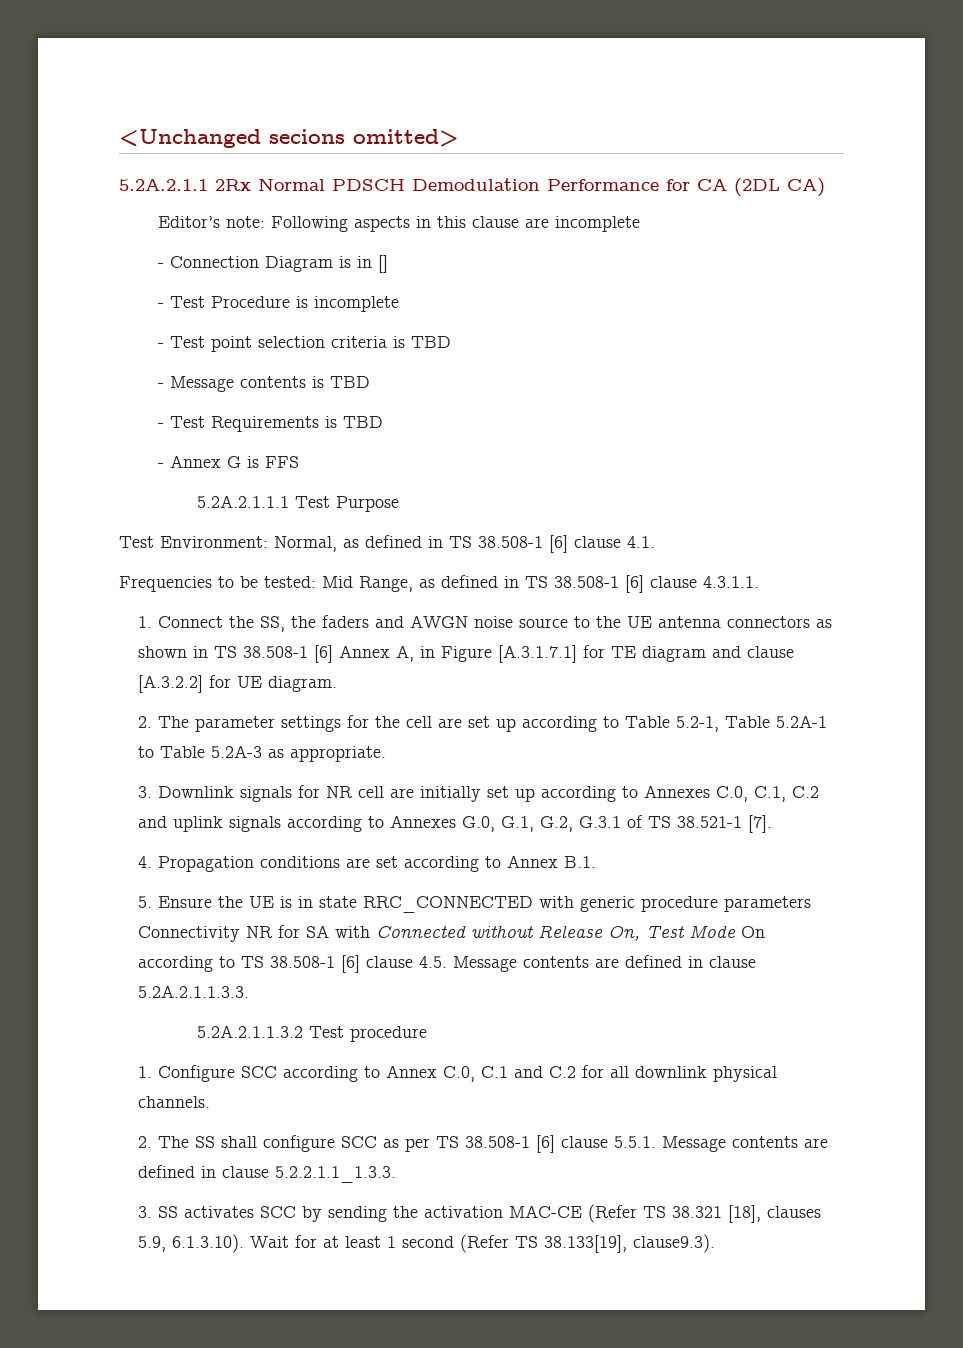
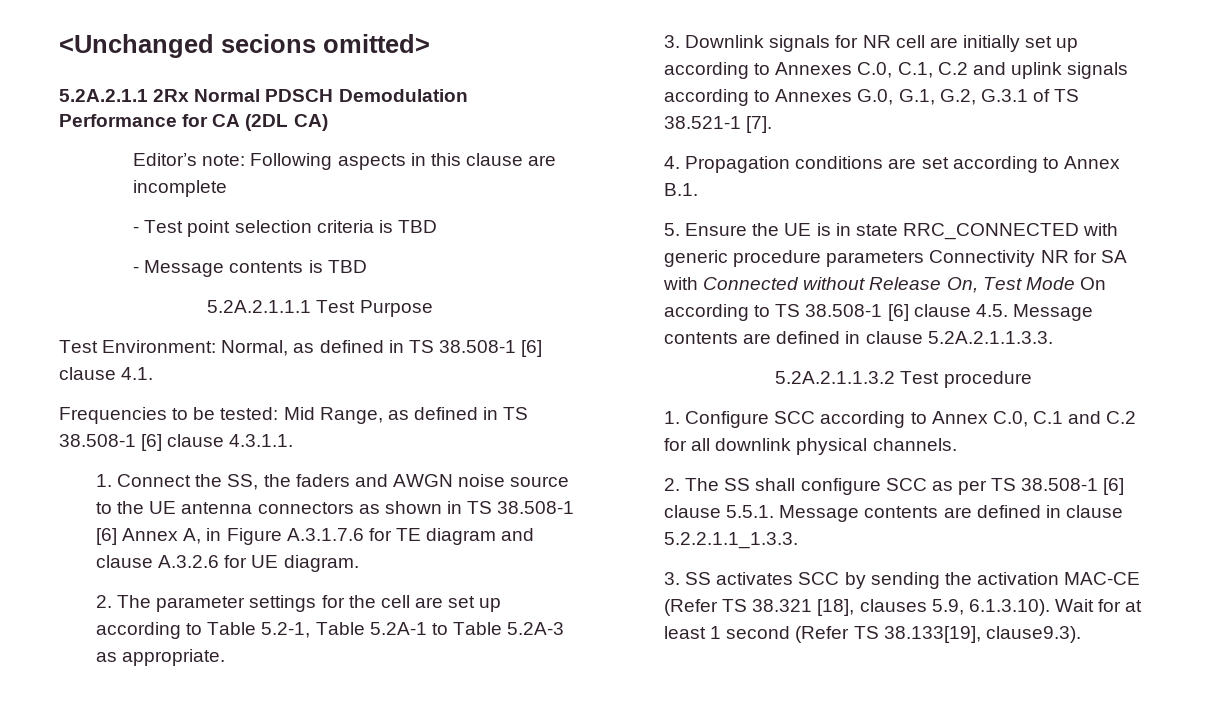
[157,255,388,273] [157,296,399,312] // - Connection Diagram is in [] // - Test Procedure is incomplete -> (228, 188) none
[157,416,383,432] [157,455,299,468] // - Test Requirements is TBD // - Annex G is FFS -> (367, 266) none
[498,645,578,663] [A.3.1.7.1] -> [286,528,364,541] A.3.1.7.6
[138,675,204,693] [A.3.2.2] -> [158,555,220,568] A.3.2.6

